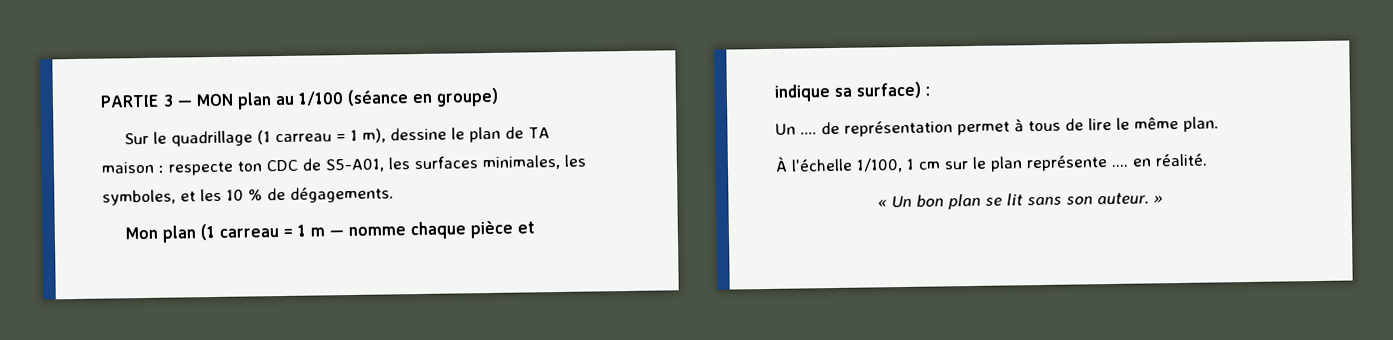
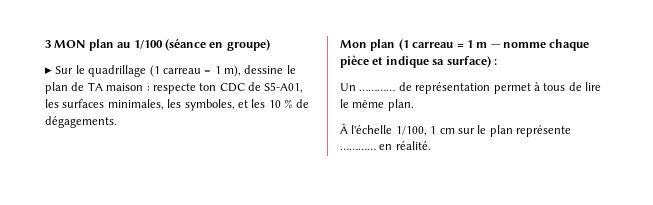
[100,94,193,108] PARTIE 3 — -> [45,40,51,48] 3
(499, 97) none -> [45,67,52,74] ▸
[800,132,817,135] .... -> [359,89,396,91] …………
[1111,164,1128,167] .... -> [340,148,376,150] …………
[876,192,1163,210] // « Un bon plan se lit sans son auteur. » -> (431, 145) none

